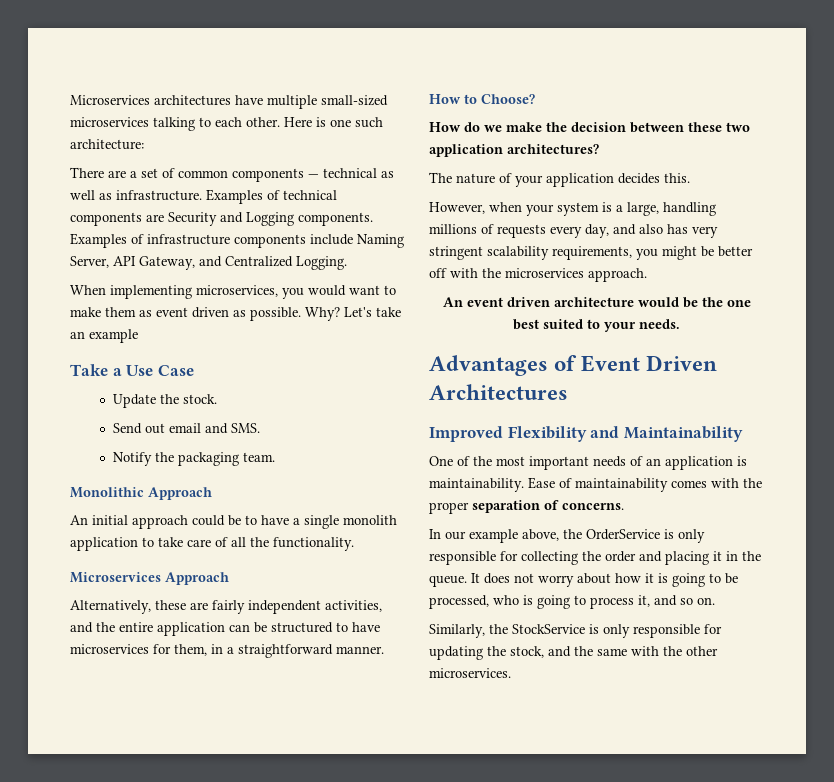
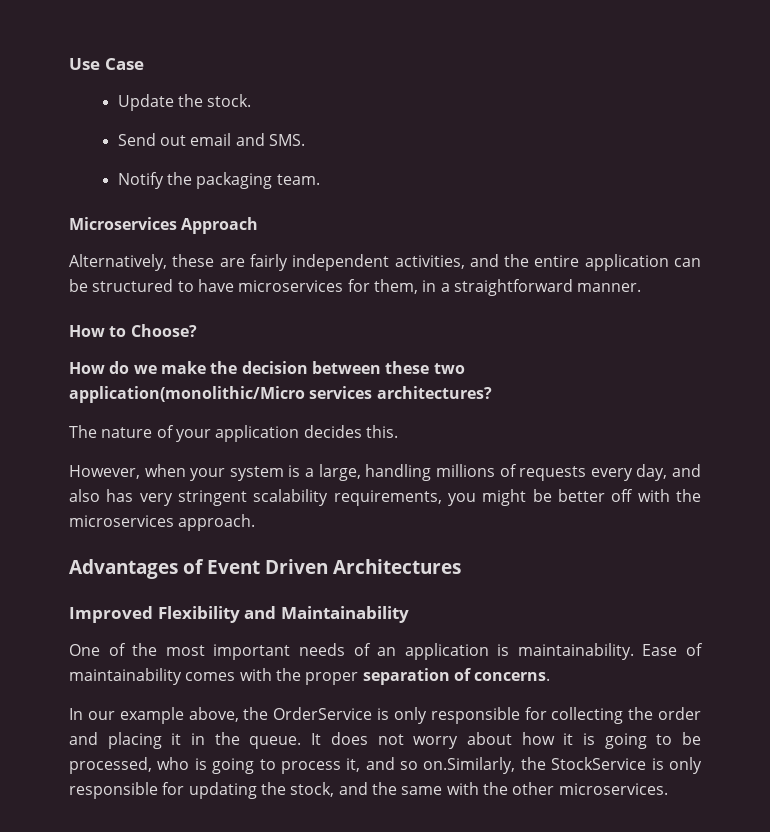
[70,95,388,109] [70,117,383,131] [70,139,144,150] [70,167,394,182] [70,189,337,204] [70,212,373,226] [70,233,404,248] [70,256,347,270] [70,285,396,299] [70,307,401,321] [70,329,138,343] [70,364,122,376] Microservices architectures have multiple small-sized microservices talking to each other. Here is one such architecture: // There are a set of common components — technical as well as infrastructure. Examples of technical components are Security and Logging components. Examples of infrastructure components include Naming Server, API Gateway, and Centralized Logging. // When implementing microservices, you would want to make them as event driven as possible. Why? Let's take an example // Take a -> (69, 64) none
[70,487,212,500] [70,515,397,529] [70,537,354,551] // Monolithic Approach // An initial approach could be to have a single monolith application to take care of all the functionality. -> (320, 179) none
[429,144,503,157] application -> [69,386,373,403] application(monolithic/Micro services
[442,297,751,308] [513,319,680,332] // An event driven architecture would be the one best suited to your needs. -> (256, 522) none
[697,597,715,605] [429,624,485,638] on. // Similarly, -> [423,757,516,774] on.Similarly,

